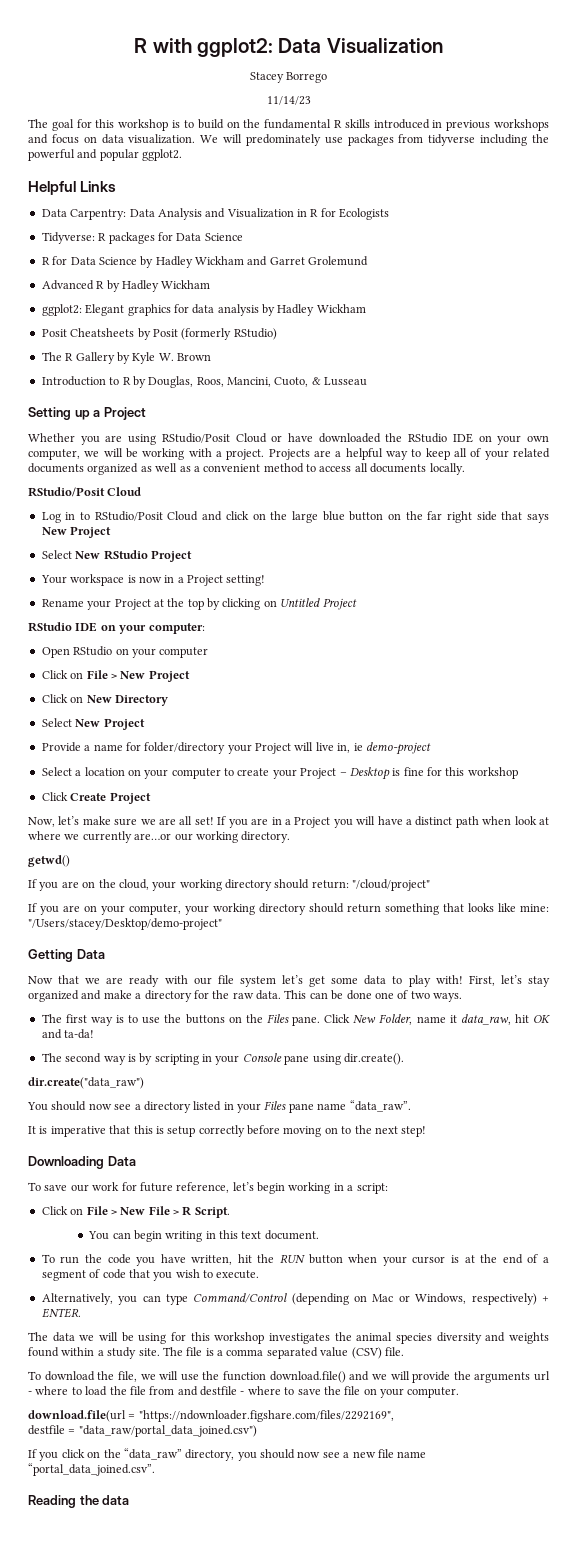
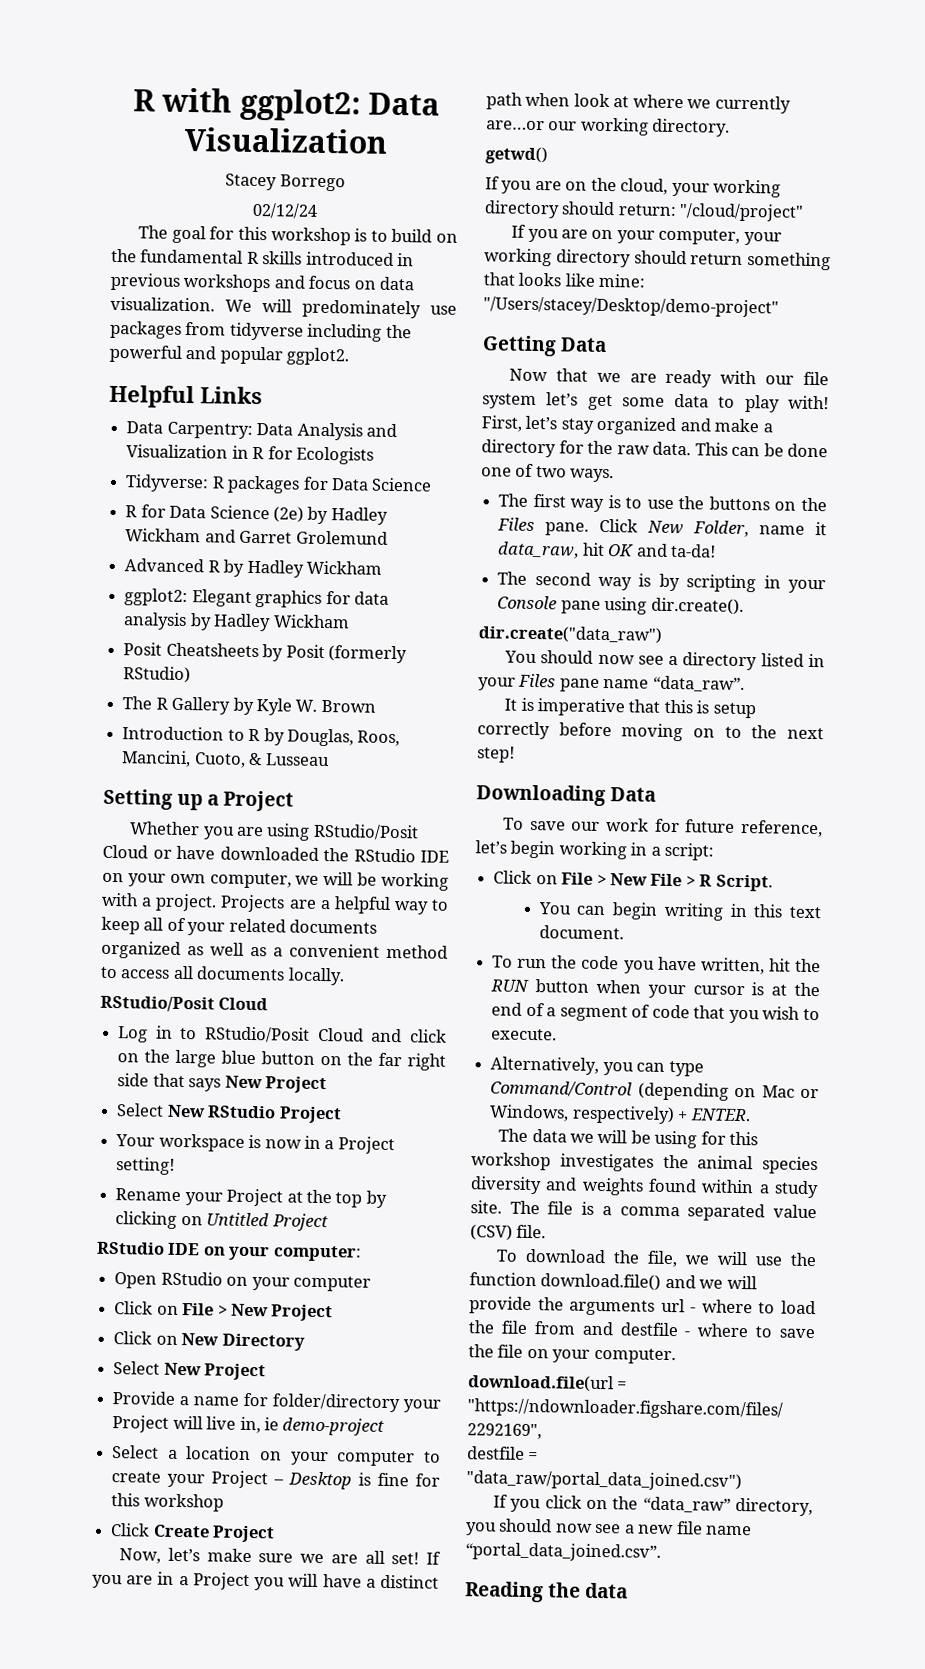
[266,96,311,105] 11/14/23 -> [252,202,318,219] 02/12/24
(137, 261) none -> [272,506,304,523] (2e)

